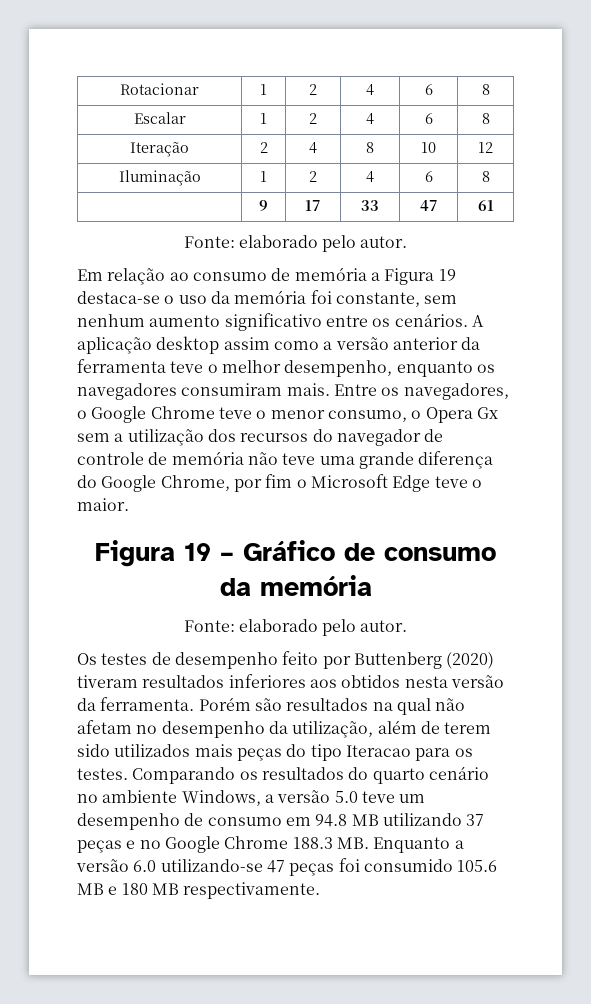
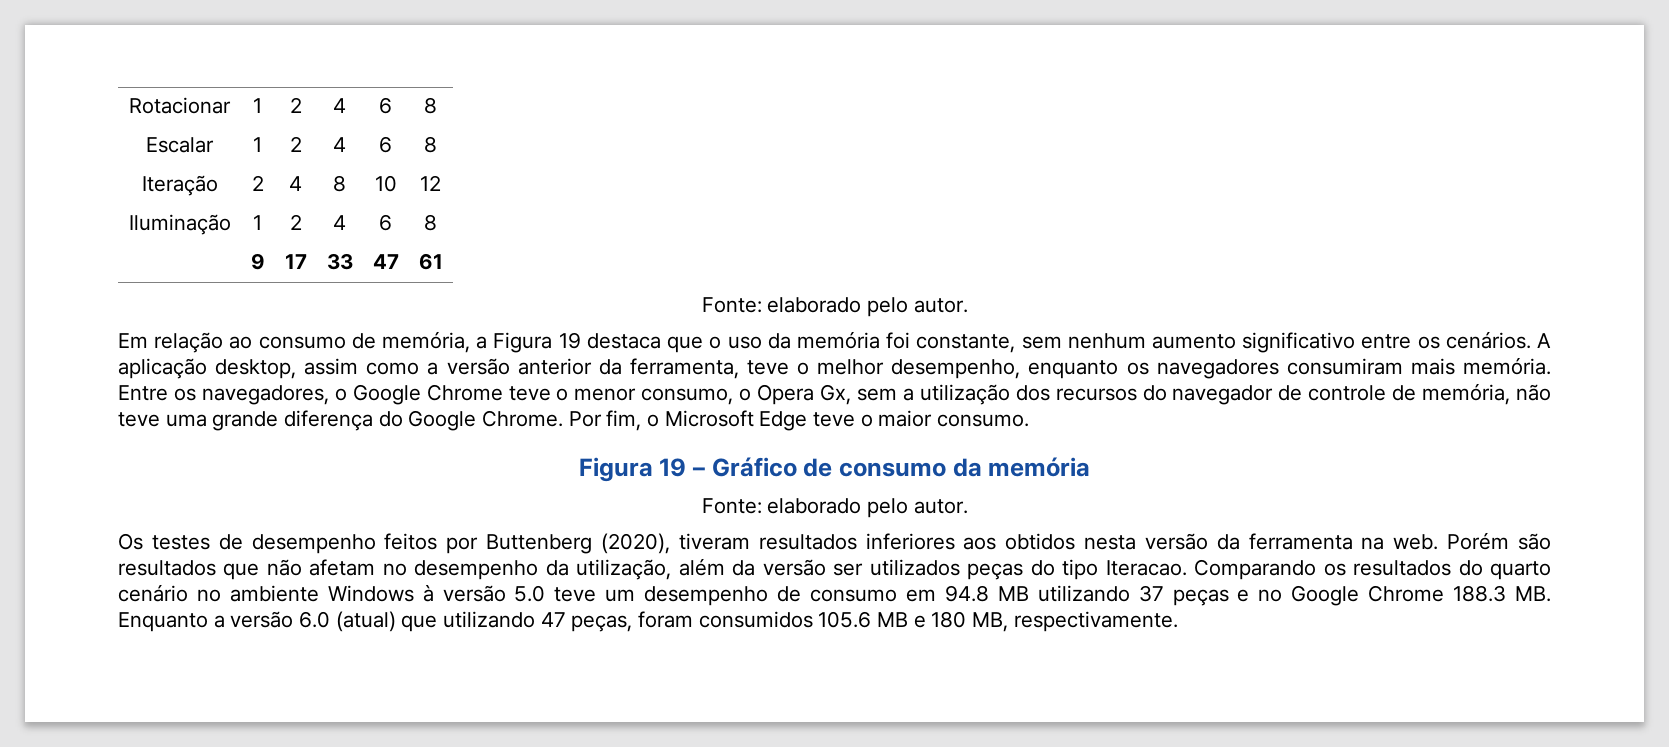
[294,267,367,281] memória -> [382,331,471,353] memória,
[77,291,160,304] destaca-se -> [586,333,704,353] destaca que
[156,336,220,354] desktop -> [215,359,297,379] desktop,
[77,359,166,373] ferramenta -> [629,358,739,379] ferramenta,
[286,383,330,396] mais. -> [1410,357,1551,375] mais memória.
[476,407,498,419] Gx -> [819,384,851,405] Gx,
[171,451,244,465] memória -> [1422,383,1511,405] memória,
[160,474,293,492] Chrome, por fim -> [482,410,642,431] Chrome. Por fim,
[77,498,129,511] maior. -> [878,410,1030,427] maior consumo.
[282,651,319,665] feito -> [384,533,438,550] feitos
[446,652,495,669] (2020) -> [600,533,670,554] (2020),
[100,697,195,711] ferramenta. -> [1248,533,1439,550] ferramenta na web.
[372,698,431,715] na qual -> [223,563,260,580] que
[420,721,492,734] [77,744,473,761] [77,768,128,780] de terem sido utilizados mais peças do tipo Iteracao para os testes. -> [732,559,1187,580] da versão ser utilizados peças do tipo Iteracao.
[181,790,274,806] Windows, a -> [327,584,434,602] Windows à
[160,858,453,876] utilizando-se 47 peças foi consumido -> [335,611,813,632] (atual) que utilizando 47 peças, foram consumidos
[151,883,179,895] MB -> [972,612,1009,632] MB,

